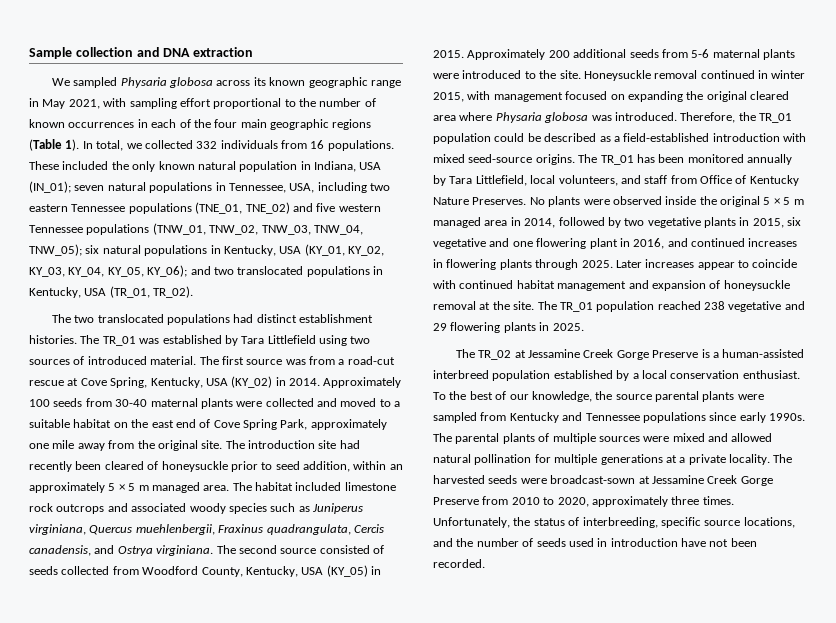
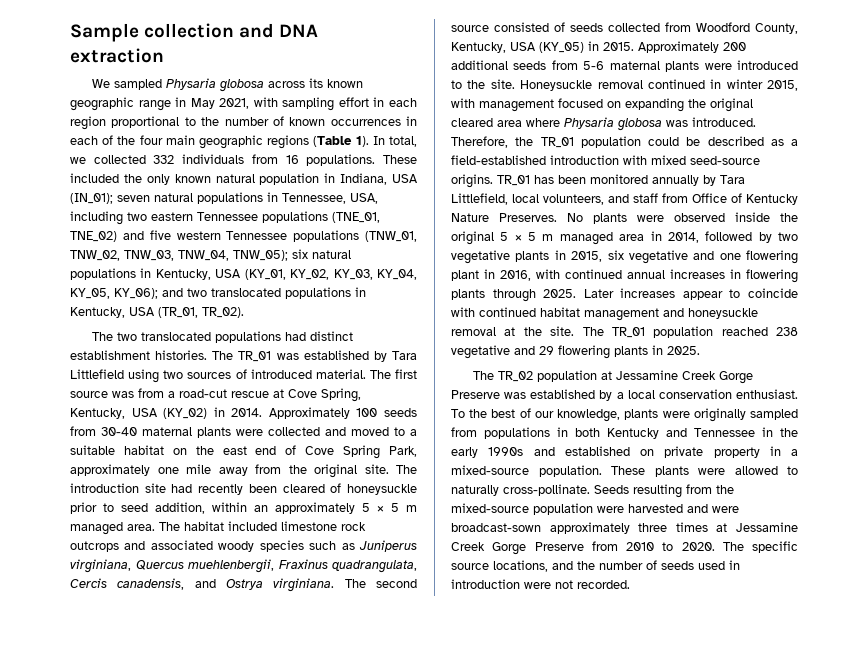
(211, 102) none -> [373,97,417,107] [70,116,106,130] in each region
[578,154,598,163] The -> (493, 181) none
[667,238,745,247] and continued -> [536,269,665,279] with continued annual
[651,280,721,291] expansion of -> (684, 312) none
[514,349,805,360] [433,370,551,381] at Jessamine Creek Gorge Preserve is a human-assisted interbreed population -> [537,370,754,384] [451,390,527,399] population at Jessamine Creek Gorge Preserve was
[595,391,764,402] the source parental plants were -> [624,408,746,422] plants were originally
[509,412,805,423] [433,433,773,444] [433,454,793,465] [433,475,636,484] Kentucky and Tennessee populations since early 1990s. The parental plants of multiple sources were mixed and allowed natural pollination for multiple generations at a private locality. The harvested seeds were broadcast-sown -> [484,427,798,439] [451,446,798,458] [451,465,798,477] [451,484,734,498] [451,503,739,515] [451,522,708,534] populations in both Kentucky and Tennessee in the early 1990s and established on private property in a mixed-source population. These plants were allowed to naturally cross-pollinate. Seeds resulting from the mixed-source population were harvested and were broadcast-sown approximately three times
[557,496,734,507] [433,517,658,528] 2020, approximately three times. Unfortunately, the status of interbreeding, -> [681,542,744,551] 2020. The
[681,538,757,547] have not been -> [524,580,573,589] were not

